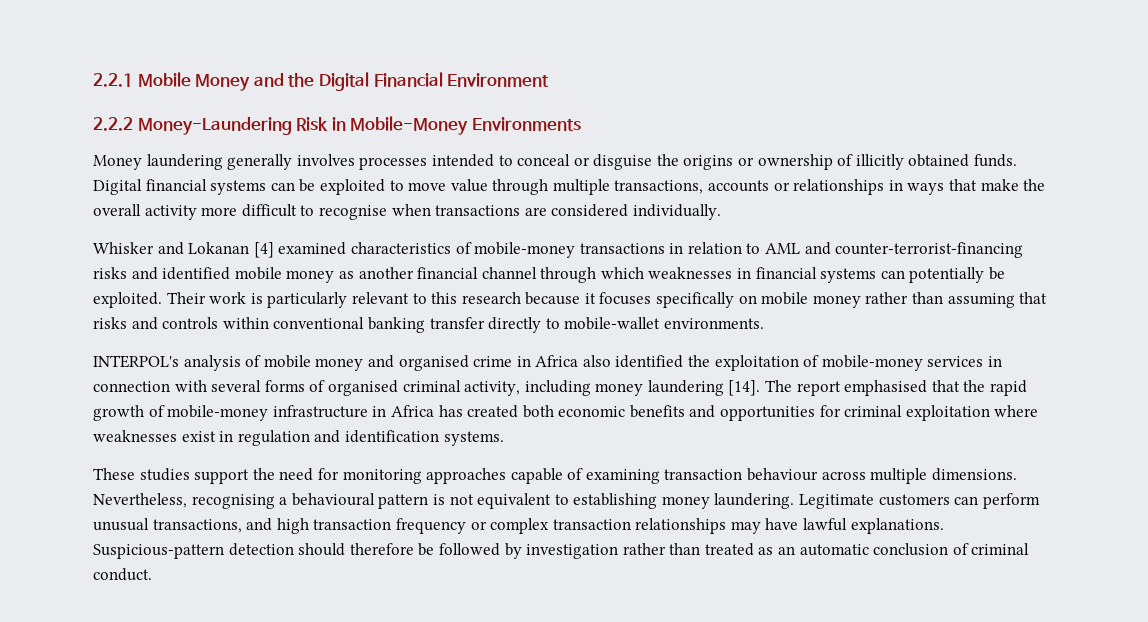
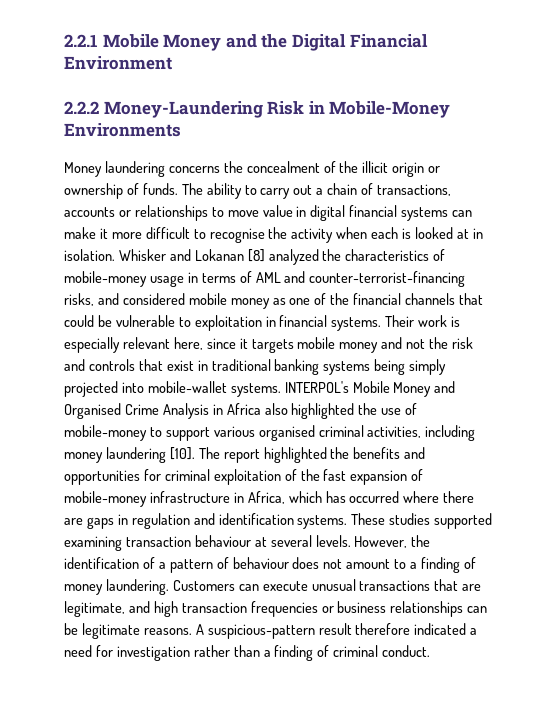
[227,154,1018,170] [93,179,1046,195] [93,204,721,220] [93,242,1024,258] [93,267,1006,283] [93,292,1048,308] [93,317,764,333] [93,355,1003,371] [93,380,326,392] generally involves processes intended to conceal or disguise the origins or ownership of illicitly obtained funds. Digital financial systems can be exploited to move value through multiple transactions, accounts or relationships in ways that make the overall activity more difficult to recognise when transactions are considered individually. // Whisker and Lokanan [4] examined characteristics of mobile-money transactions in relation to AML and counter-terrorist-financing risks and identified mobile money as another financial channel through which weaknesses in financial systems can potentially be exploited. Their work is particularly relevant to this research because it focuses specifically on mobile money rather than assuming that risks and controls within conventional banking transfer directly to mobile-wallet environments. // INTERPOL's analysis of mobile money and organised crime in Africa also identified the exploitation of mobile-money services in connection with several forms of -> [168,161,441,177] [64,183,452,199] [64,205,473,221] [64,227,483,243] [64,249,446,265] [64,271,466,287] [64,293,484,309] [64,315,461,331] [64,337,474,353] [64,359,447,375] [64,381,456,397] [64,403,418,419] [64,425,255,441] concerns the concealment of the illicit origin or ownership of funds. The ability to carry out a chain of transactions, accounts or relationships to move value in digital financial systems can make it more difficult to recognise the activity when each is looked at in isolation. Whisker and Lokanan [8] analyzed the characteristics of mobile-money usage in terms of AML and counter-terrorist-financing risks, and considered mobile money as one of the financial channels that could be vulnerable to exploitation in financial systems. Their work is especially relevant here, since it targets mobile money and not the risk and controls that exist in traditional banking systems being simply projected into mobile-wallet systems. INTERPOL's Mobile Money and Organised Crime Analysis in Africa also highlighted the use of mobile-money to support various
[464,381,521,396] activity, -> [367,426,422,438] activities,
[728,380,761,396] [14]. -> [169,447,195,460] [10].
[844,380,1028,396] [93,405,626,421] emphasised that the rapid growth of mobile-money infrastructure in Africa has created both economic -> [263,447,350,463] highlighted the
[994,405,1039,417] [93,430,216,442] where weaknesses exist -> [284,469,424,485] [64,491,475,507] [64,517,114,529] of the fast expansion of mobile-money infrastructure in Africa, which has occurred where there are gaps
(504, 438) // -> (348, 522) none
[194,468,1017,484] [93,493,1040,509] [93,518,944,534] [93,543,949,559] support the need for monitoring approaches capable of examining transaction behaviour across multiple dimensions. Nevertheless, recognising a behavioural pattern is not equivalent to establishing money laundering. Legitimate customers can perform unusual transactions, and high transaction frequency or complex transaction relationships may have lawful explanations. Suspicious-pattern detection should therefore be followed by investigation rather than treated as an automatic conclusion -> [434,513,493,529] [64,535,431,551] [64,557,476,573] [64,579,482,595] [64,601,488,617] [64,623,478,639] [64,645,314,661] supported examining transaction behaviour at several levels. However, the identification of a pattern of behaviour does not amount to a finding of money laundering. Customers can execute unusual transactions that are legitimate, and high transaction frequencies or business relationships can be legitimate reasons. A suspicious-pattern result therefore indicated a need for investigation rather than a finding

